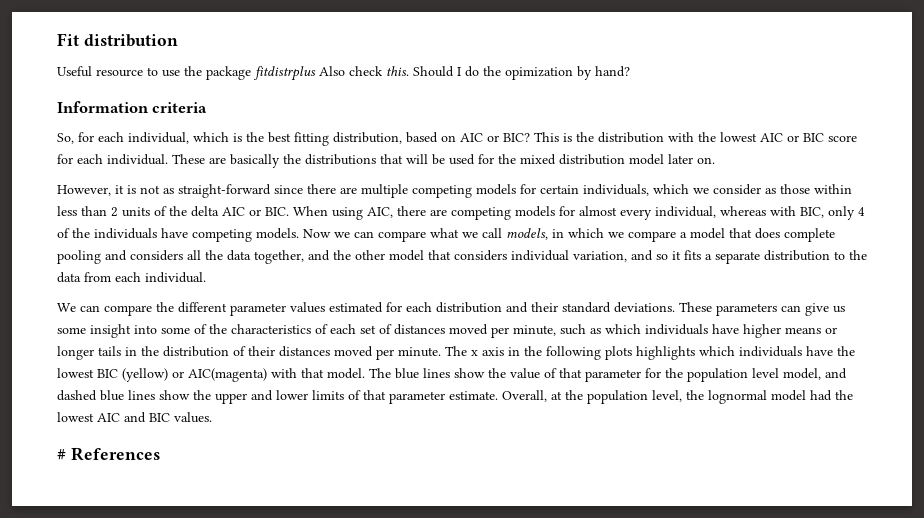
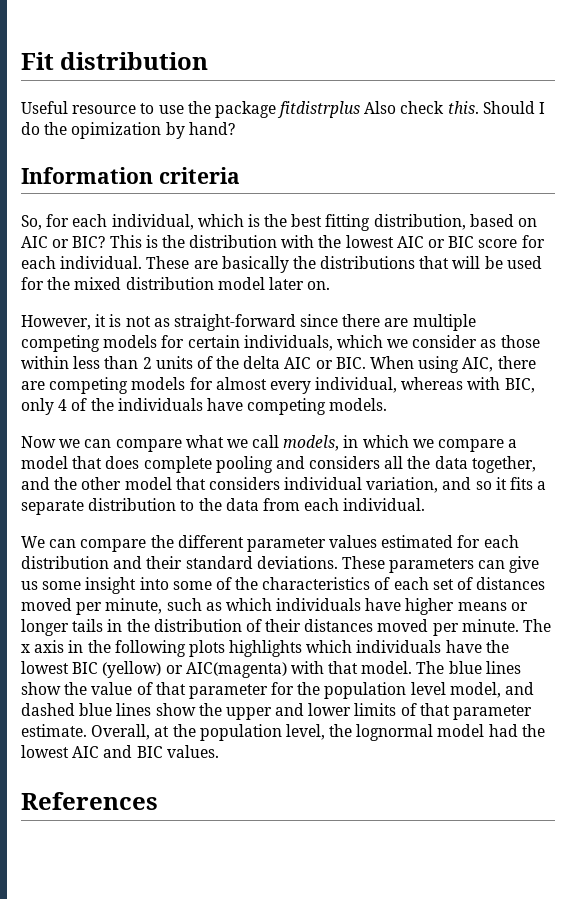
(299, 233) none -> (388, 404) //
[57,449,66,460] # -> (219, 751) none

